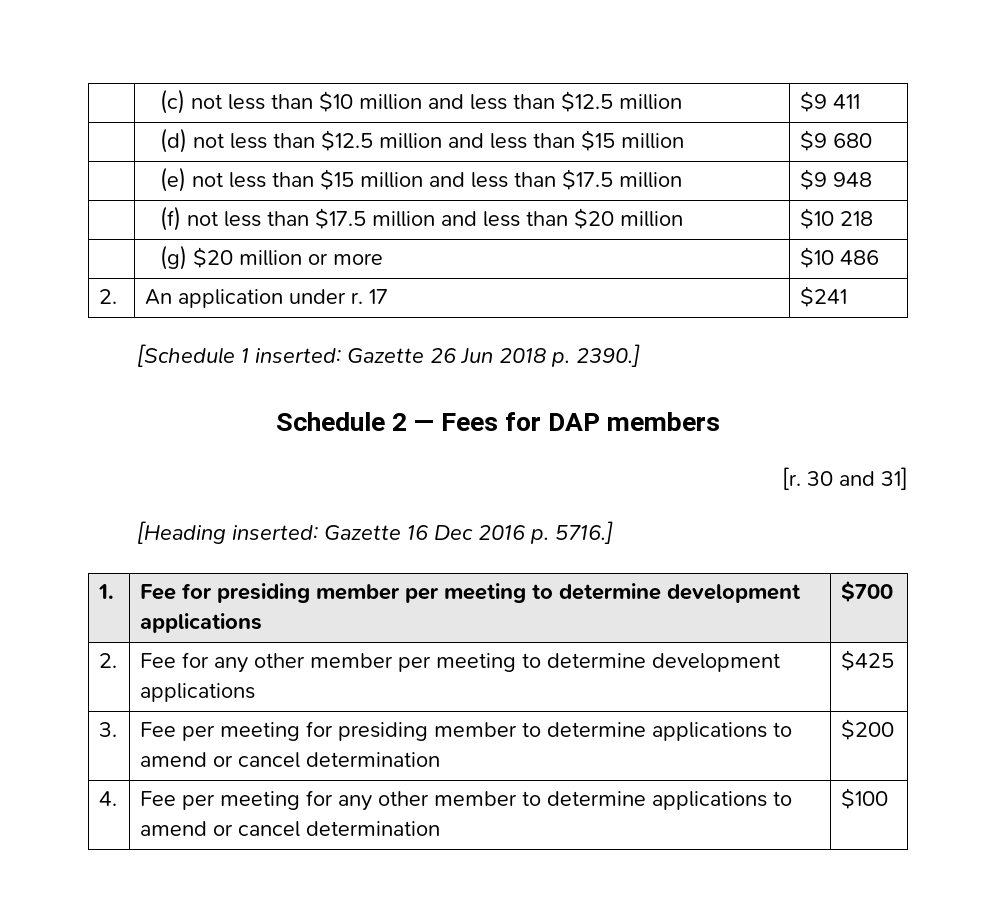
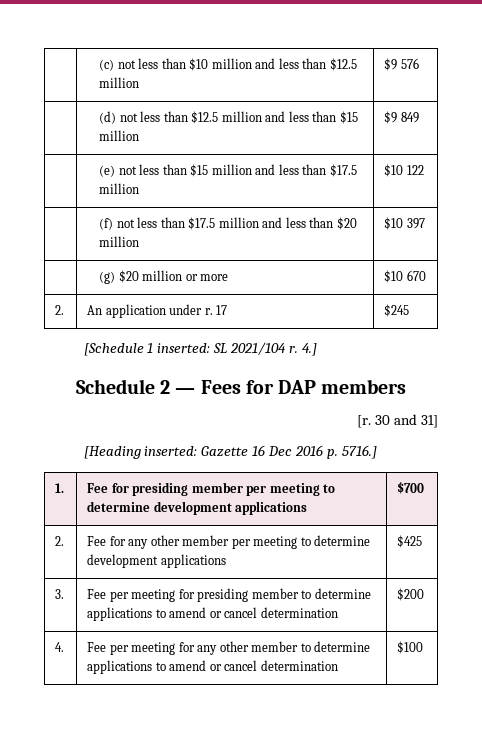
[833,94,861,109] 411 -> [400,58,419,69] 576
[833,133,873,148] 680 -> [400,112,419,123] 849
[800,169,873,190] $9 948 -> [384,164,424,177] $10 122
[840,211,874,226] 218 -> [406,218,425,229] 397
[840,250,880,265] 486 -> [406,270,426,281] 670
[800,286,848,307] $241 -> [384,304,410,317] $245
[346,344,640,367] Gazette 26 Jun 2018 p. 2390.] -> [213,342,318,356] SL 2021/104 r. 4.]

